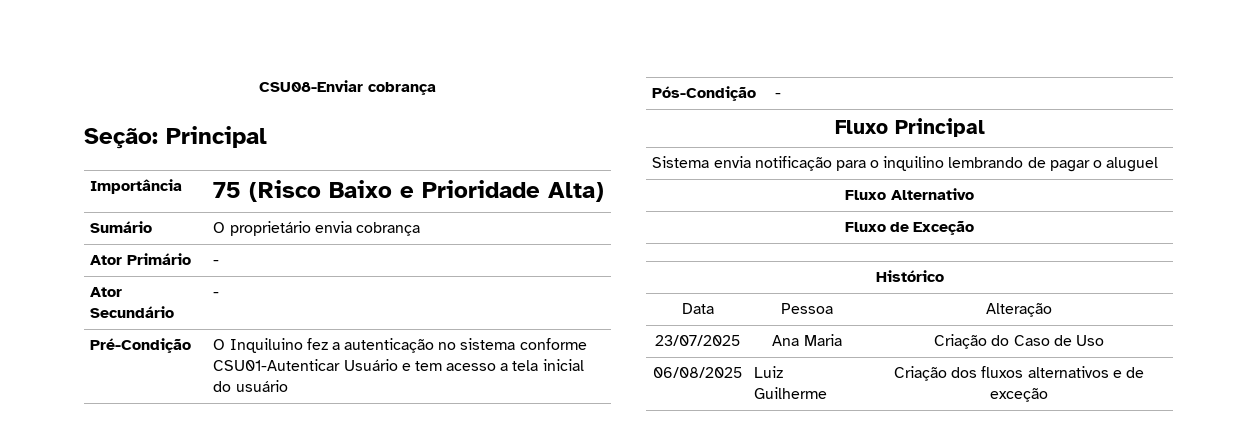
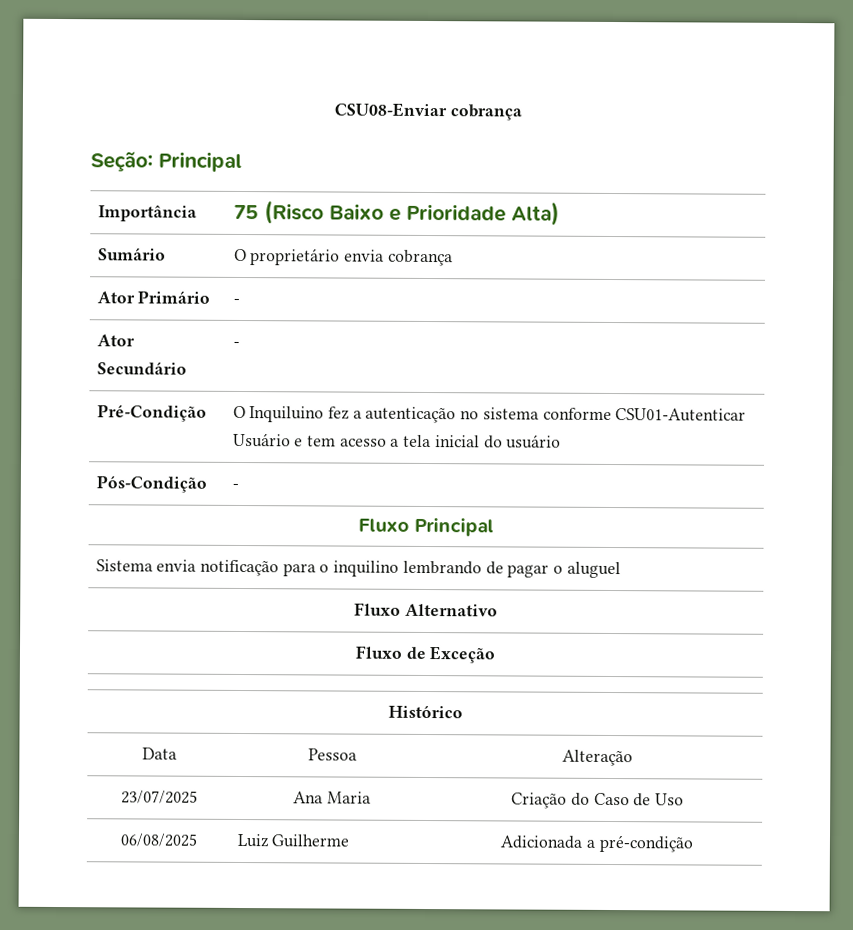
[894,366,1144,381] [990,388,1048,402] Criação dos fluxos alternativos e de exceção -> [500,834,693,853] Adicionada a pré-condição

